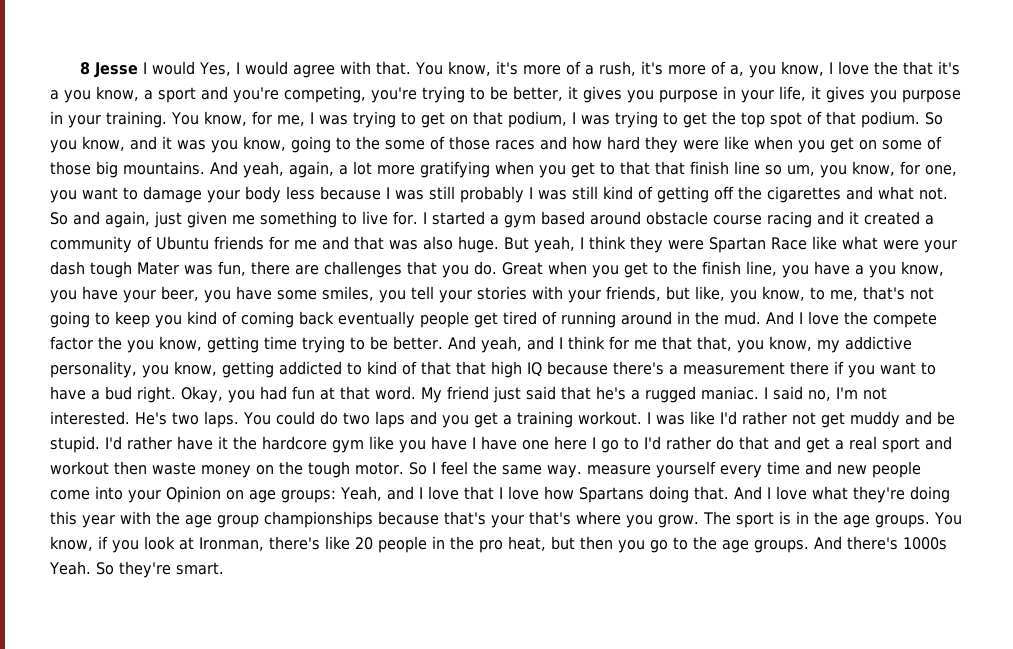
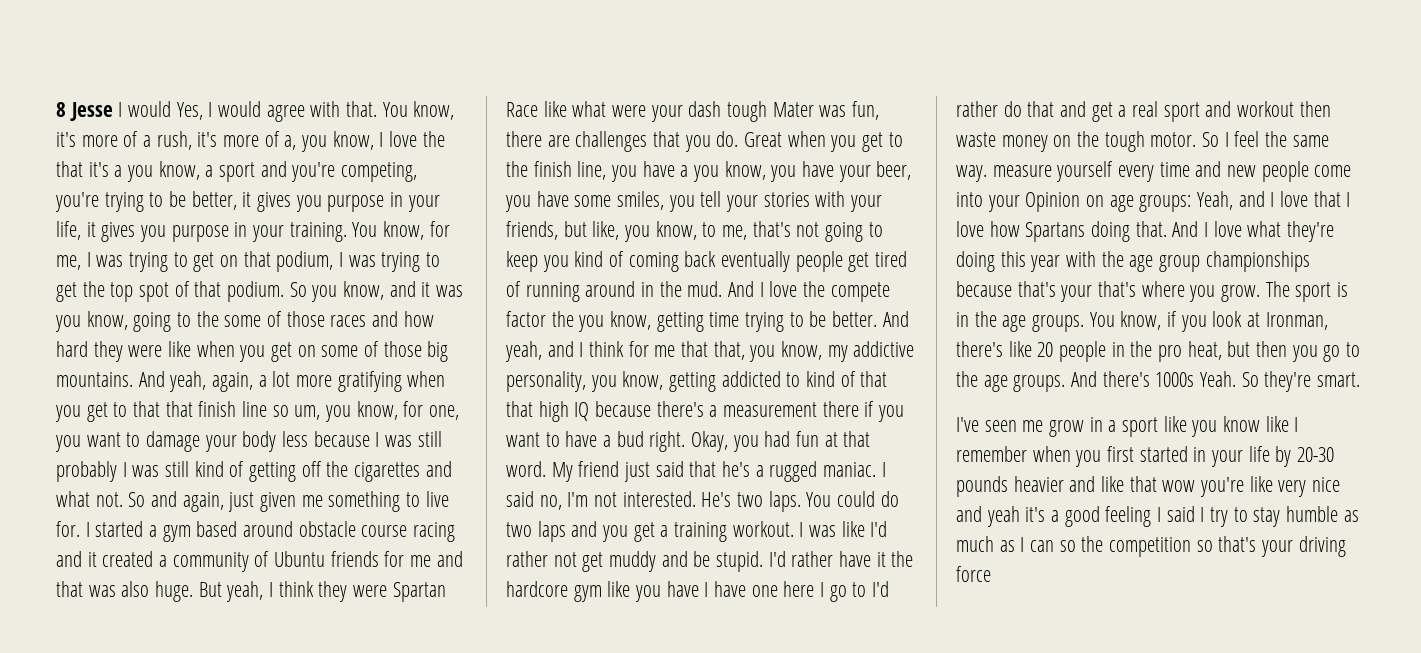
(224, 568) none -> [956,416,1299,437] [956,446,1335,467] [956,476,1341,497] [956,506,1359,527] [956,536,1346,557] [956,566,991,582] // I've seen me grow in a sport like you know like I remember when you first started in your life by 20-30 pounds heavier and like that wow you're like very nice and yeah it's a good feeling I said I try to stay humble as much as I can so the competition so that's your driving force

